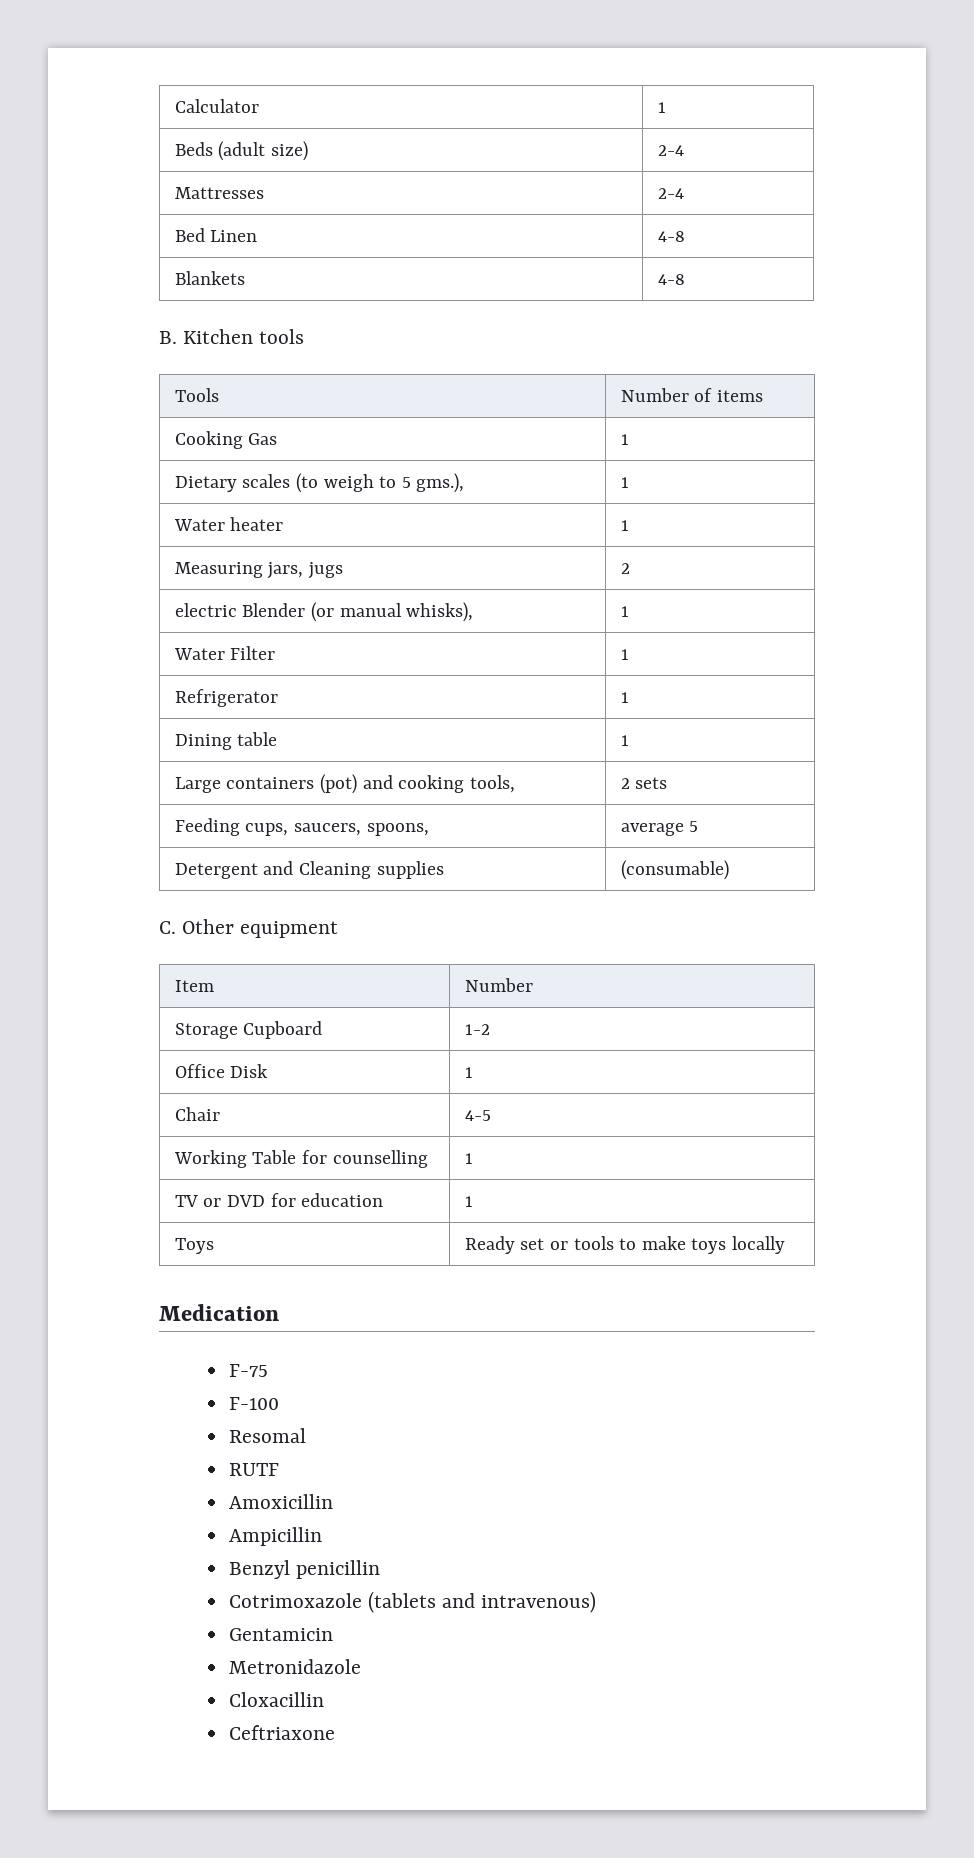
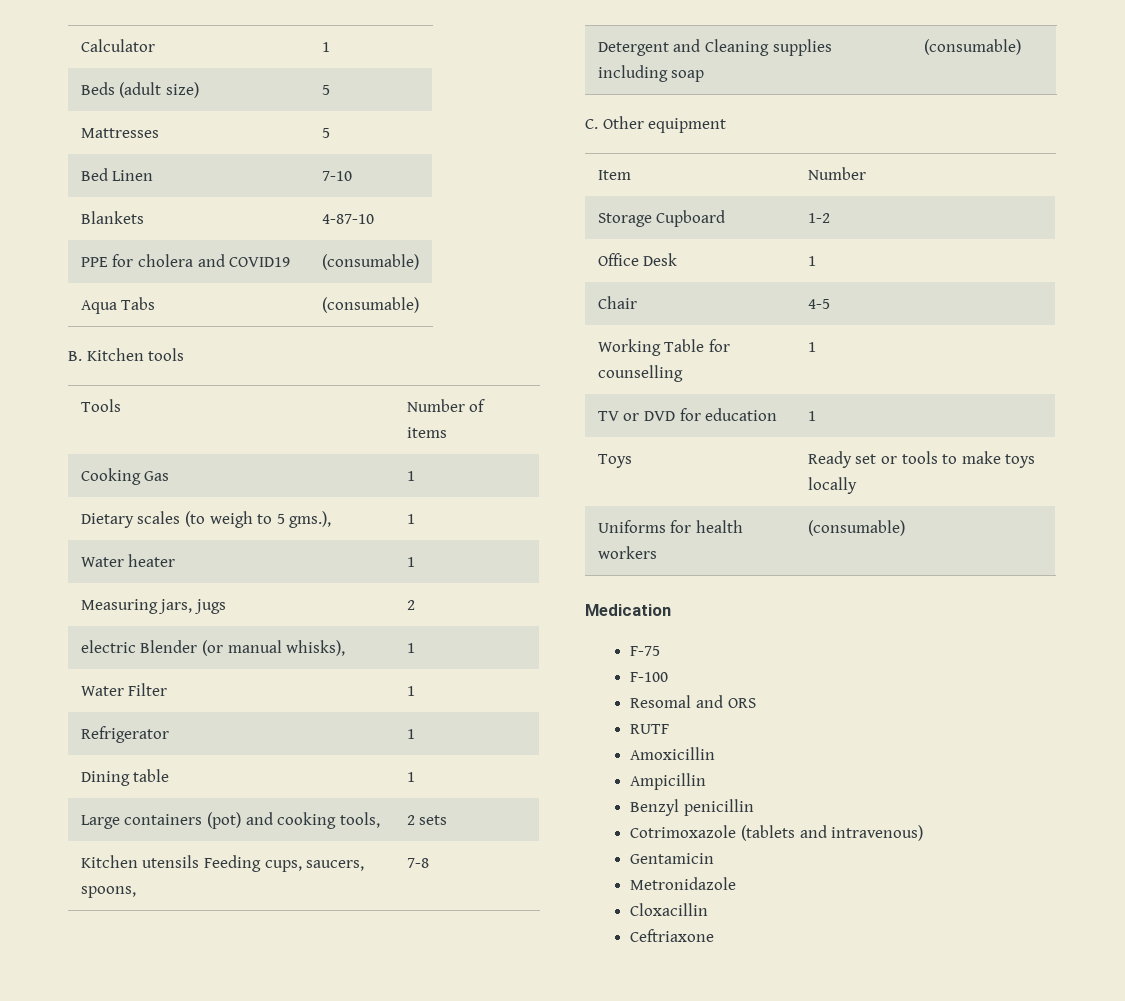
[657,145,684,156] 2-4 -> [321,85,330,95] 5
[657,188,684,199] 2-4 -> [321,128,330,138] 5
[657,231,685,242] 4-8 -> [321,171,352,181] 7-10
[657,274,685,285] 4-8 -> [321,214,374,224] [80,254,291,267] [321,254,419,270] [80,297,156,314] [321,297,419,313] 4-87-10 // PPE for cholera and COVID19 | (consumable) // Aqua Tabs | (consumable)
(668, 783) none -> [80,855,200,868] Kitchen utensils
[620,821,699,836] average 5 -> [406,858,429,868] 7-8
(444, 870) none -> [597,65,705,82] including soap
[230,1064,269,1078] Disk -> [643,253,678,266] Desk
(785, 1245) none -> [597,520,743,533] [597,546,657,559] [807,520,905,536] // Uniforms for health workers | (consumable)
(306, 1435) none -> [695,695,756,708] and ORS

